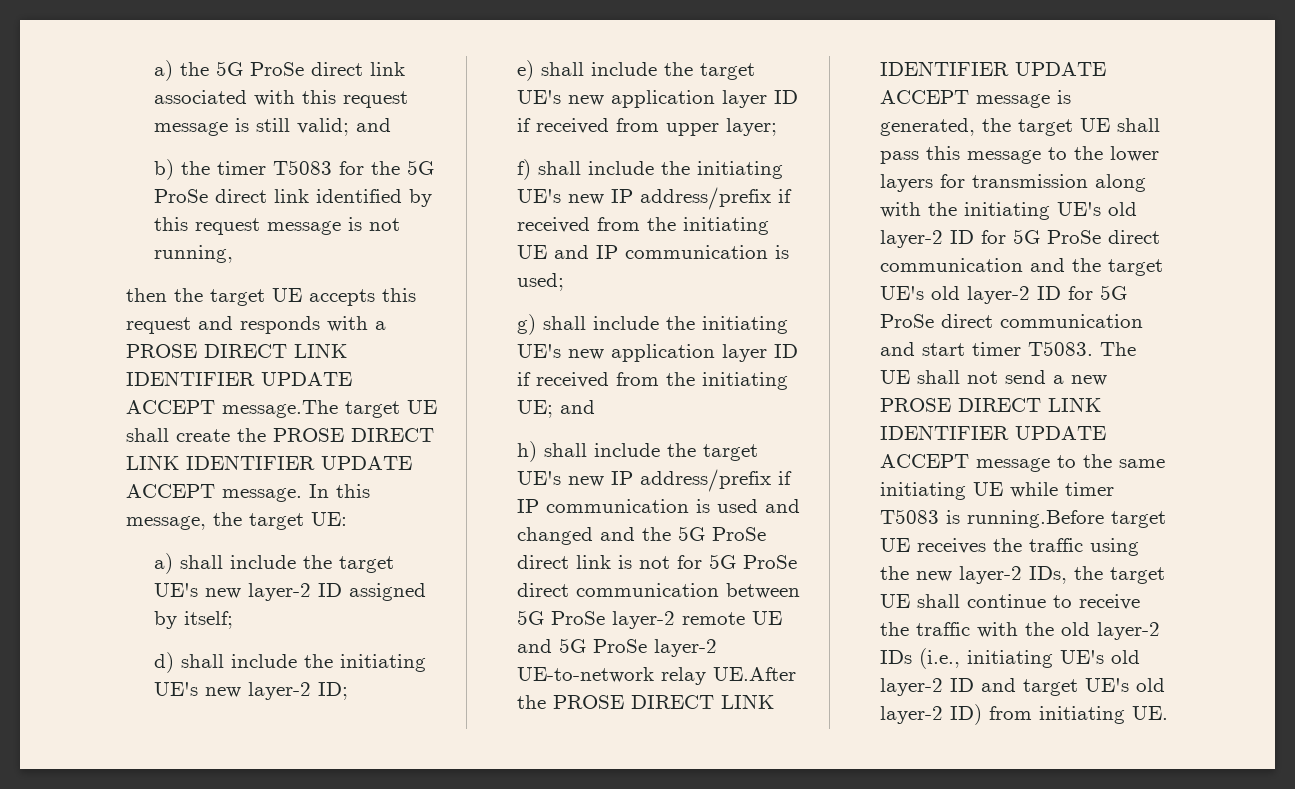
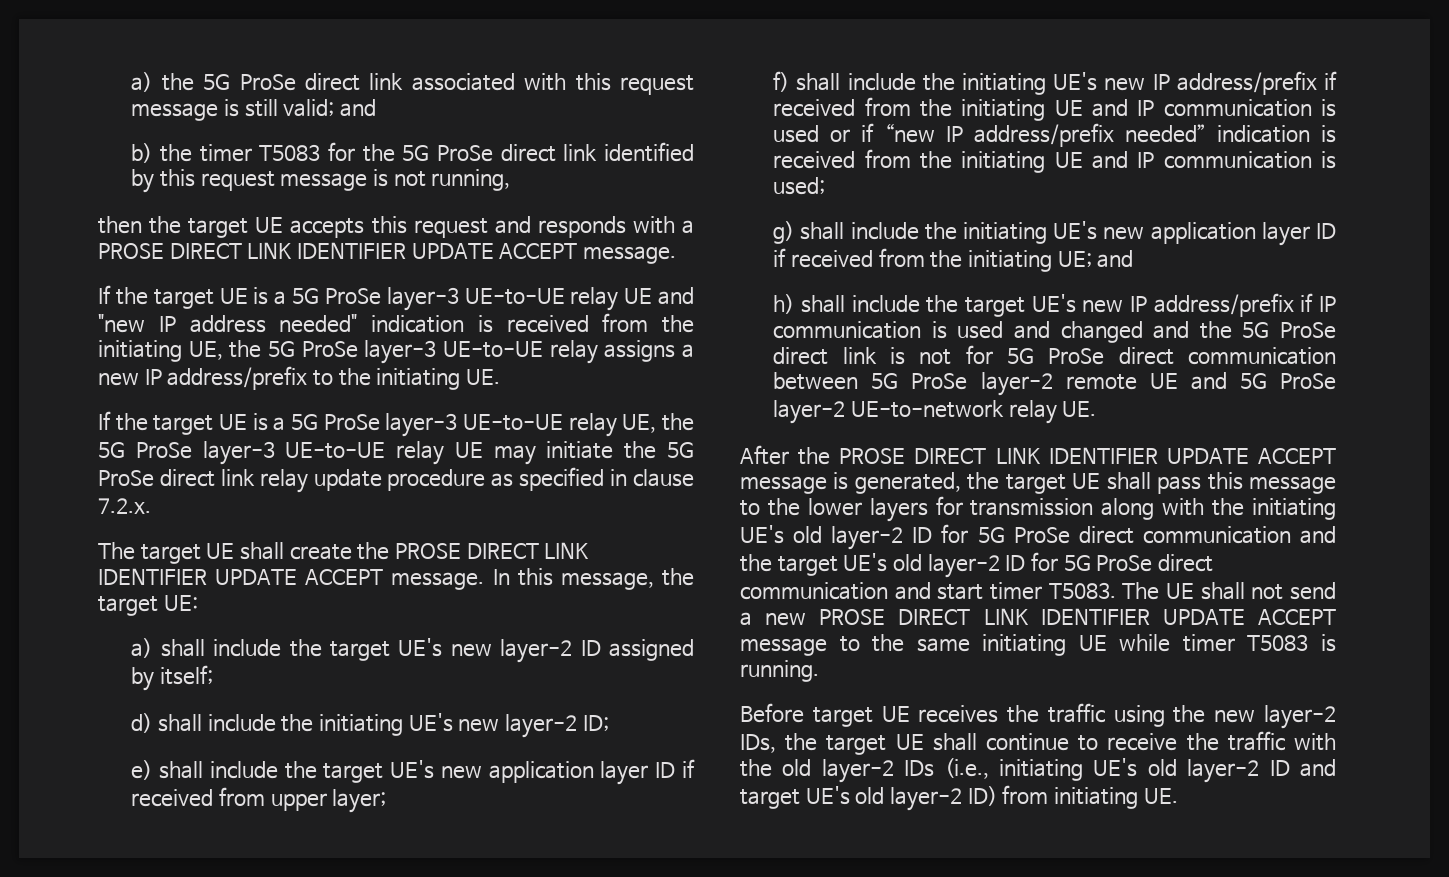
[222,400,338,418] message.The -> [582,246,676,264] [98,285,695,311] [98,313,694,333] [98,340,694,364] [98,366,500,390] [98,411,694,437] [98,441,694,465] [98,467,695,493] [98,498,151,514] [98,542,135,560] message. // If the target UE is a 5G ProSe layer-3 UE-to-UE relay UE and "new IP address needed" indication is received from the initiating UE, the 5G ProSe layer-3 UE-to-UE relay assigns a new IP address/prefix to the initiating UE. // If the target UE is a 5G ProSe layer-3 UE-to-UE relay UE, the 5G ProSe layer-3 UE-to-UE relay UE may initiate the 5G ProSe direct link relay update procedure as specified in clause 7.2.x. // The
(790, 252) none -> [773,123,1336,147] [773,149,1336,173] used or if “new IP address/prefix needed” indication is received from the initiating UE and IP communication is
[713,667,797,681] UE.After -> [1062,401,1097,417] [740,445,789,465] UE. // After
[967,510,1105,528] running.Before -> [740,660,819,682] [740,703,804,723] running. // Before

